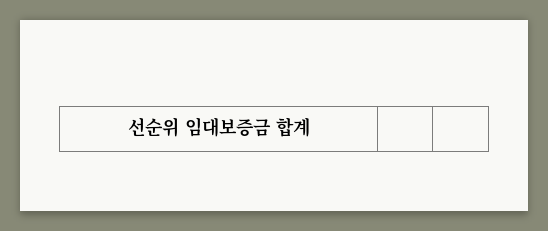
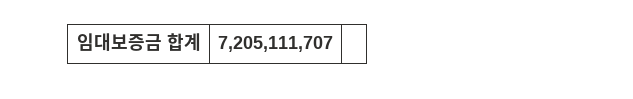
[127,117,179,137] 선순위 -> (76, 42) none
(310, 127) none -> [218,36,333,52] 7,205,111,707

